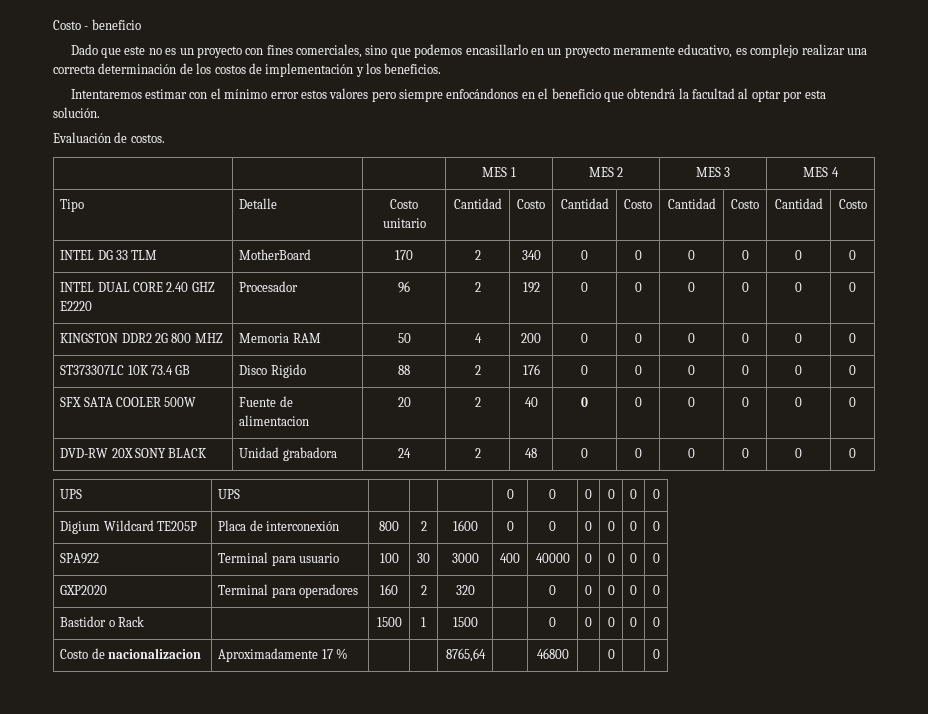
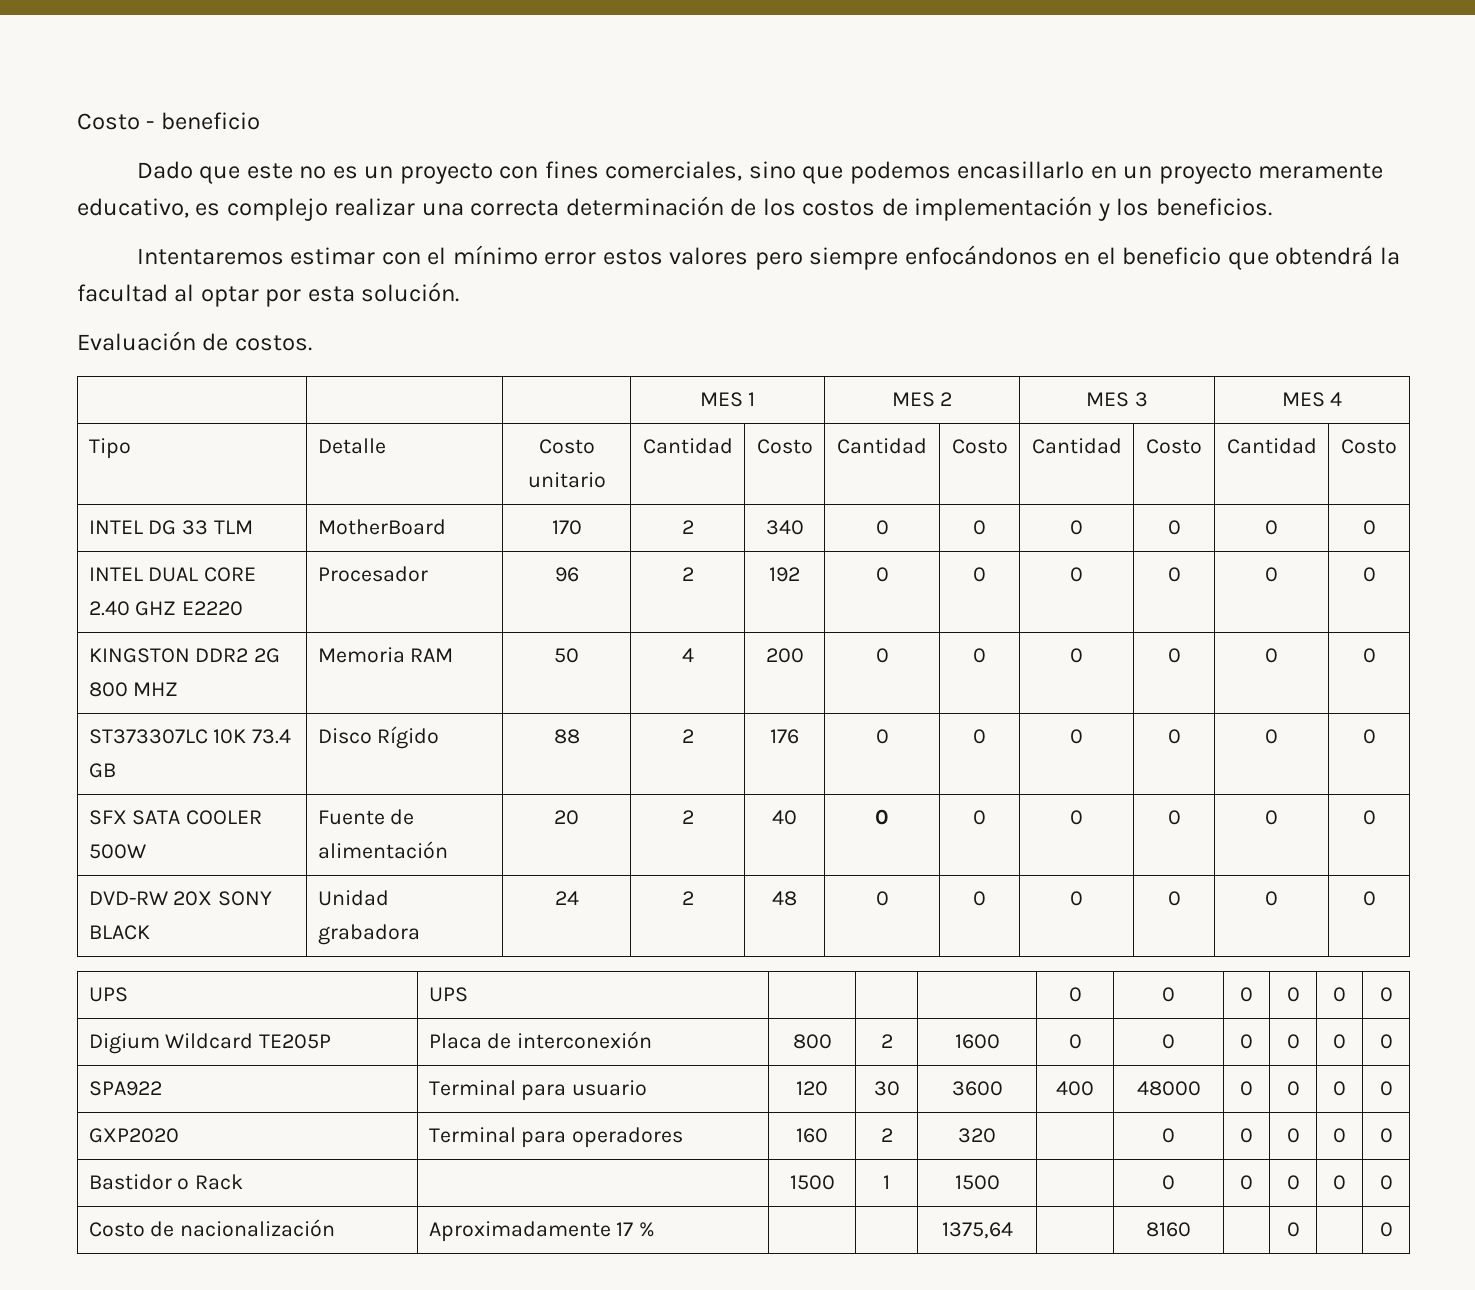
[270,364,306,378] Rigido -> [377,726,440,749] Rígido
[239,415,310,426] alimentacion -> [317,841,448,859] alimentación
[379,553,399,563] 100 -> [796,1081,828,1096] 120
[451,553,479,563] 3000 -> [951,1081,1003,1096] 3600
[535,553,570,563] 40000 -> [1136,1081,1201,1096] 48000
[108,648,202,659] nacionalizacion -> [180,1219,336,1237] nacionalización
[445,648,486,662] [536,648,569,659] 8765,64 | | 46800 -> [941,1222,1013,1239] [1146,1222,1191,1237] 1375,64 | | 8160

